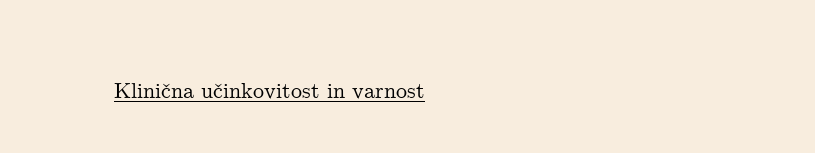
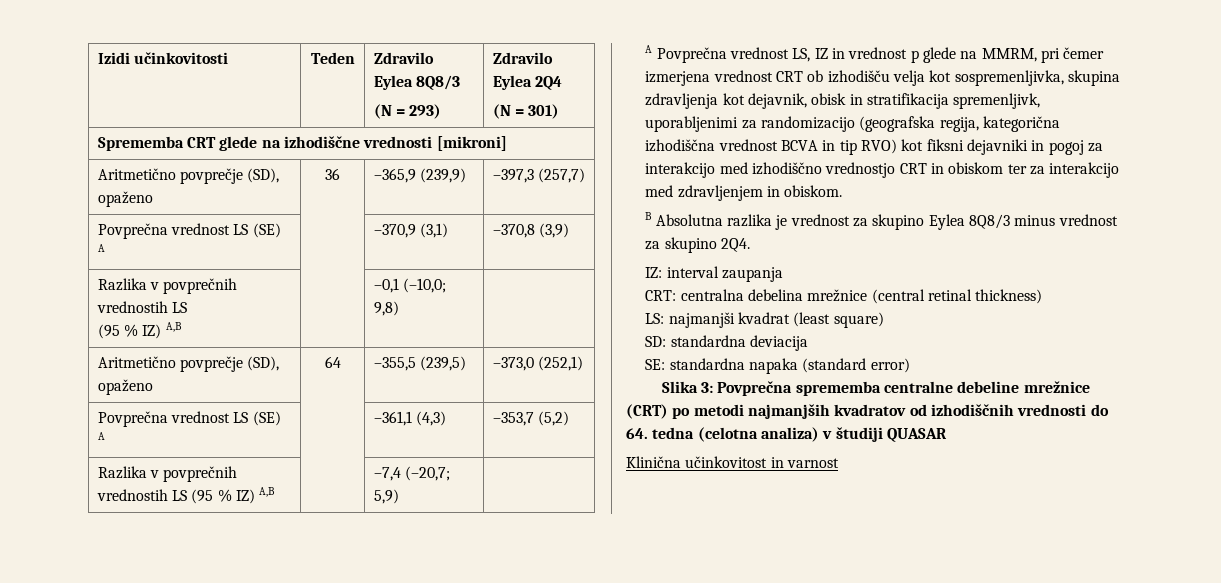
(114, 90) none -> [97,52,228,64] [310,52,355,64] [373,52,434,64] [373,75,460,90] [373,104,442,119] [492,52,553,64] [492,75,562,90] [492,104,560,119] [97,136,507,151] [97,168,280,184] [97,191,153,207] [325,168,340,180] [373,168,466,183] [492,168,585,183] [97,223,281,239] [97,244,105,252] [373,223,448,238] [492,223,569,238] [97,278,238,294] [96,301,187,313] [97,322,182,339] [373,278,446,293] [373,301,399,316] [97,356,280,372] [97,379,153,395] [324,356,341,368] [373,356,466,371] [492,356,583,371] [97,411,281,427] [97,432,105,440] [373,411,446,426] [492,411,569,426] [97,466,238,482] [96,487,276,504] [373,466,450,481] [373,489,399,504] [645,45,1105,63] [645,70,1120,86] [645,93,1041,109] [645,116,1060,132] [645,139,1103,155] [645,162,1120,178] [645,185,843,201] [645,212,1118,230] [645,237,750,253] [645,266,783,282] [645,289,1043,304] [645,312,884,328] [645,335,808,351] [645,358,910,374] [661,381,1090,396] [626,404,1109,419] [626,427,947,442] Izidi učinkovitosti | Teden | Zdravilo Eylea 8Q8/3 // (N = 293) | Zdravilo Eylea 2Q4 // (N = 301) // Sprememba CRT glede na izhodiščne vrednosti [mikroni] // Aritmetično povprečje (SD), opaženo | 36 | –365,9 (239,9) | –397,3 (257,7) // Povprečna vrednost LS (SE) A | | –370,9 (3,1) | –370,8 (3,9) // Razlika v povprečnih vrednostih LS // (95 % IZ) A,B | | –0,1 (–10,0; 9,8) | // Aritmetično povprečje (SD), opaženo | 64 | –355,5 (239,5) | –373,0 (252,1) // Povprečna vrednost LS (SE) A | | –361,1 (4,3) | –353,7 (5,2) // Razlika v povprečnih vrednostih LS (95 % IZ) A,B | | –7,4 (–20,7; 5,9) | // A Povprečna vrednost LS, IZ in vrednost p glede na MMRM, pri čemer izmerjena vrednost CRT ob izhodišču velja kot sospremenljivka, skupina zdravljenja kot dejavnik, obisk in stratifikacija spremenljivk, uporabljenimi za randomizacijo (geografska regija, kategorična izhodiščna vrednost BCVA in tip RVO) kot fiksni dejavniki in pogoj za interakcijo med izhodiščno vrednostjo CRT in obiskom ter za interakcijo med zdravljenjem in obiskom. // B Absolutna razlika je vrednost za skupino Eylea 8Q8/3 minus vrednost za skupino 2Q4. // IZ: interval zaupanja // CRT: centralna debelina mrežnice (central retinal thickness) // LS: najmanjši kvadrat (least square) // SD: standardna deviacija // SE: standardna napaka (standard error) // Slika 3: Povprečna sprememba centralne debeline mrežnice (CRT) po metodi najmanjših kvadratov od izhodiščnih vrednosti do 64. tedna (celotna analiza) v študiji QUASAR //

